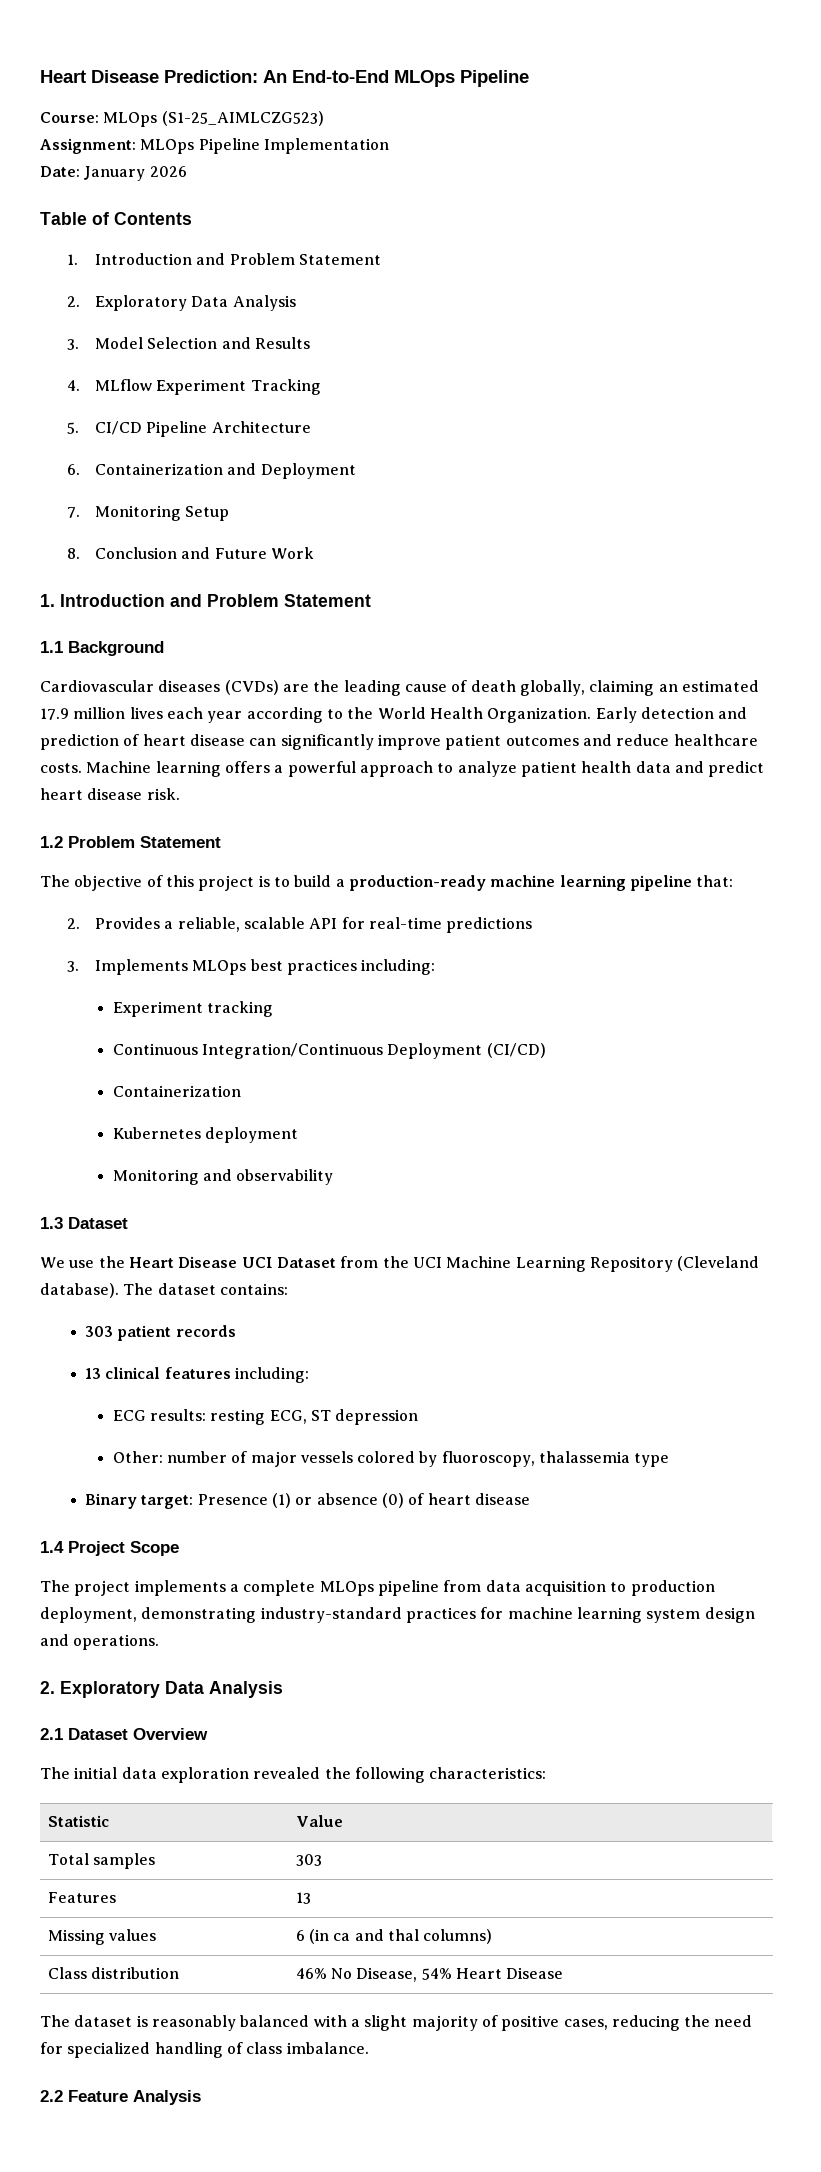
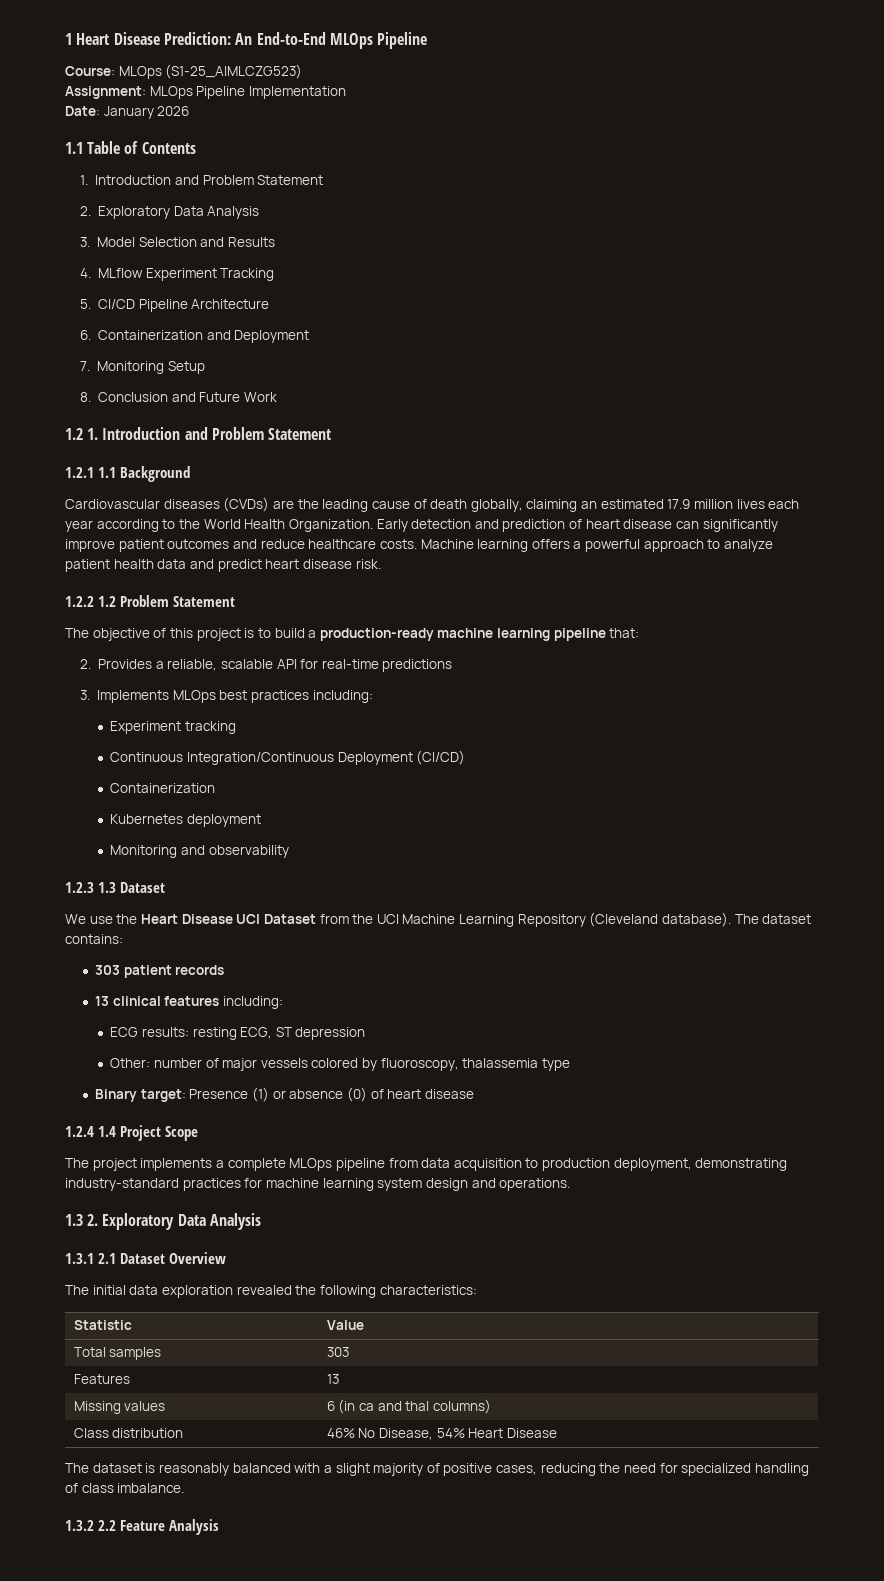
(40, 76) none -> [65,33,72,45] 1
(187, 171) none -> [65,142,83,154] 1.1
[40,594,371,607] 1. Introduction and Problem Statement // -> [65,427,331,440] [65,467,94,478] 1.2 1. Introduction and Problem Statement // 1.2.1
(180, 794) none -> [65,596,94,607] 1.2.2
(334, 1177) none -> [65,882,94,893] 1.2.3
(530, 1499) none -> [65,1126,94,1137] 1.2.4
[40,1681,283,1698] 2. Exploratory Data Analysis // -> [65,1213,261,1230] [65,1253,94,1264] 1.3 2. Exploratory Data Analysis // 1.3.1
(369, 2048) none -> [65,1520,94,1531] 1.3.2

